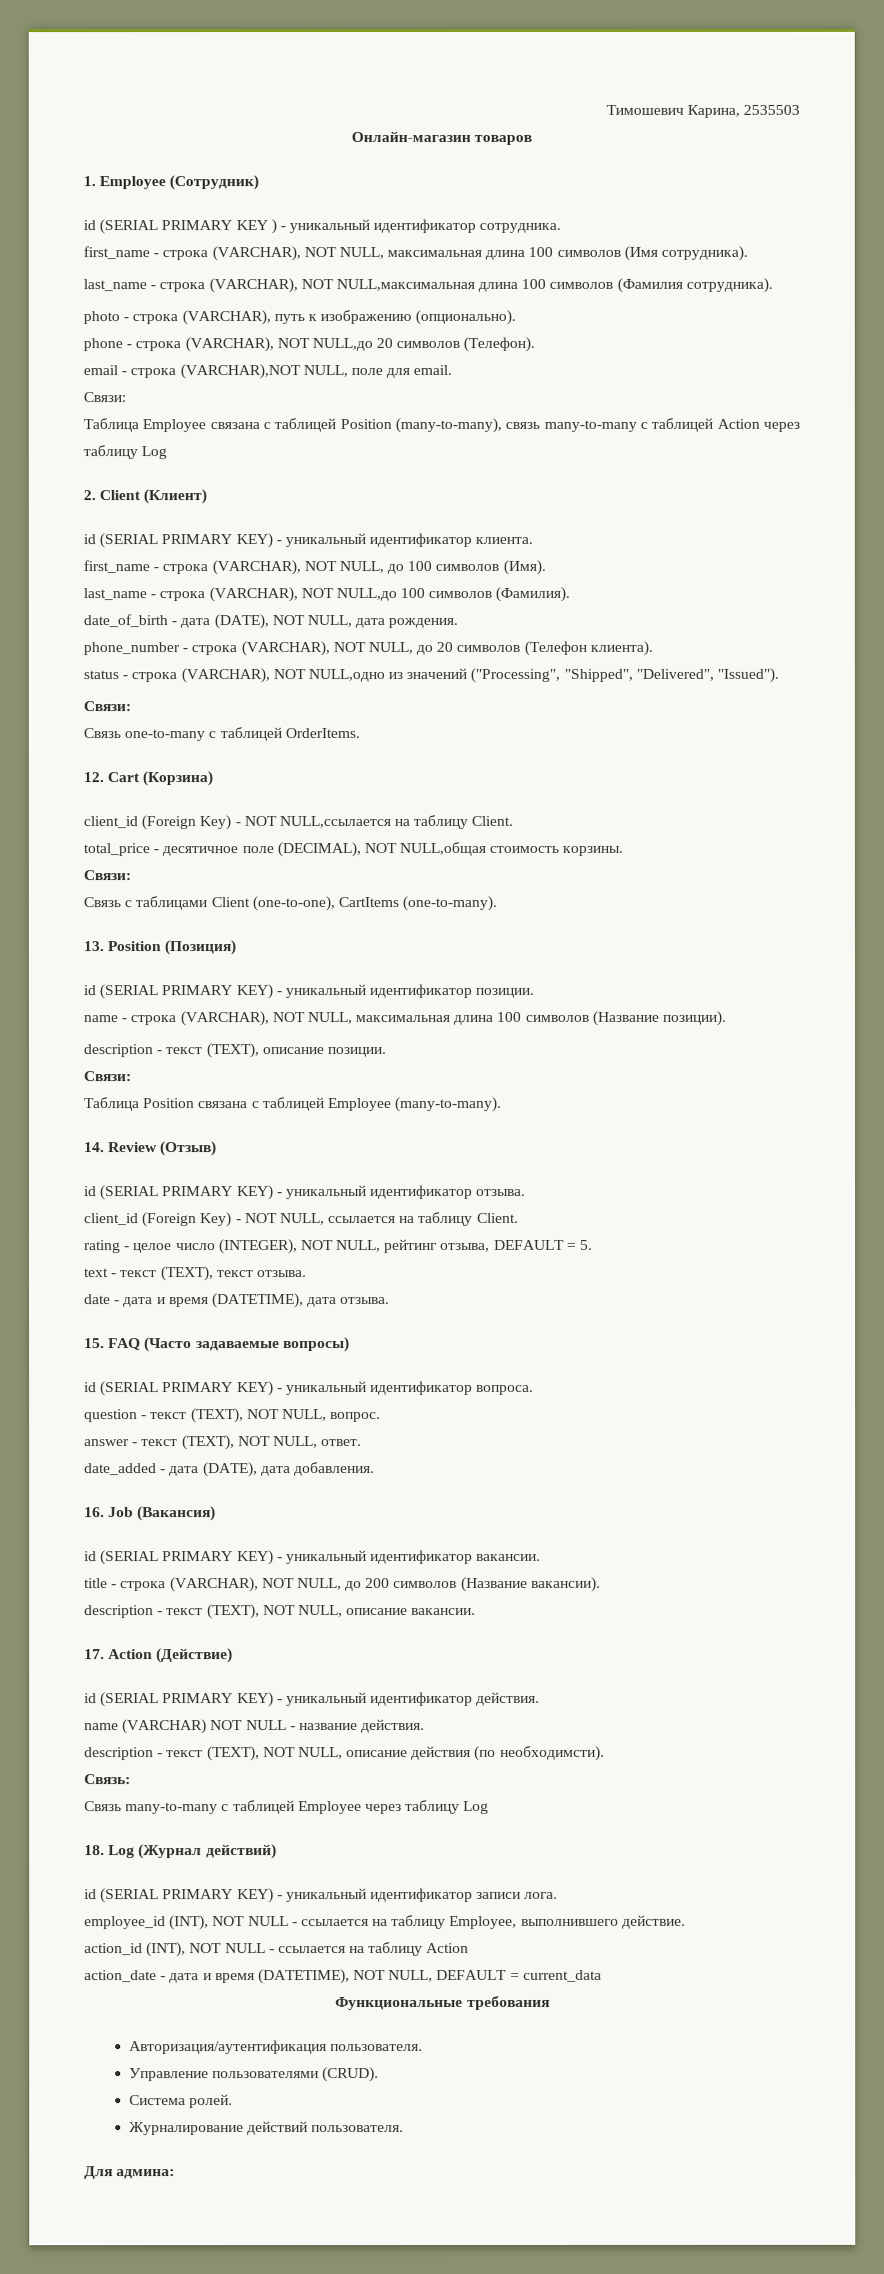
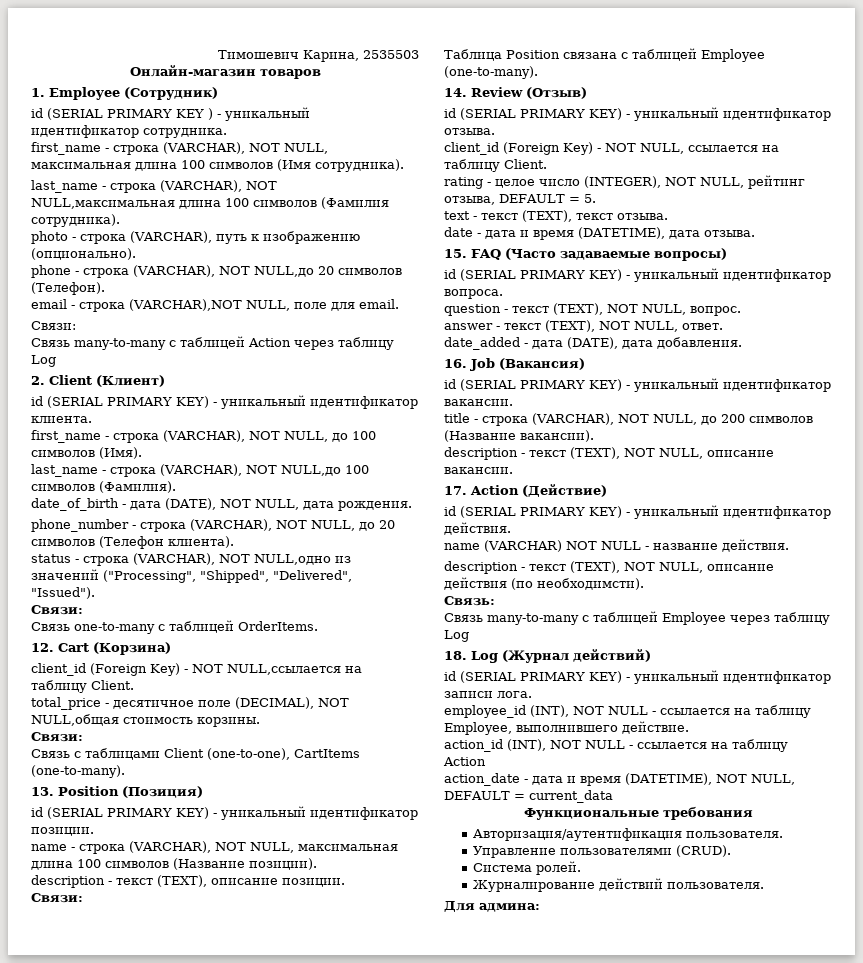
[83,417,541,434] Таблица Employee связана с таблицей Position (many-to-many), связь -> [31,338,70,347] Cвязь
[394,1096,502,1113] (many-to-many). -> [444,66,538,79] (one-to-many).

